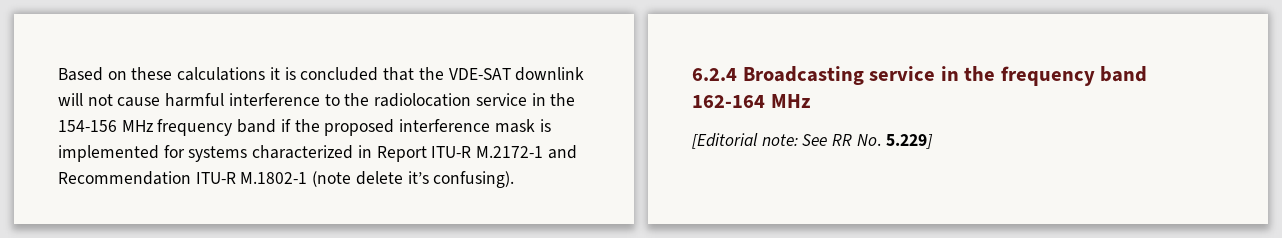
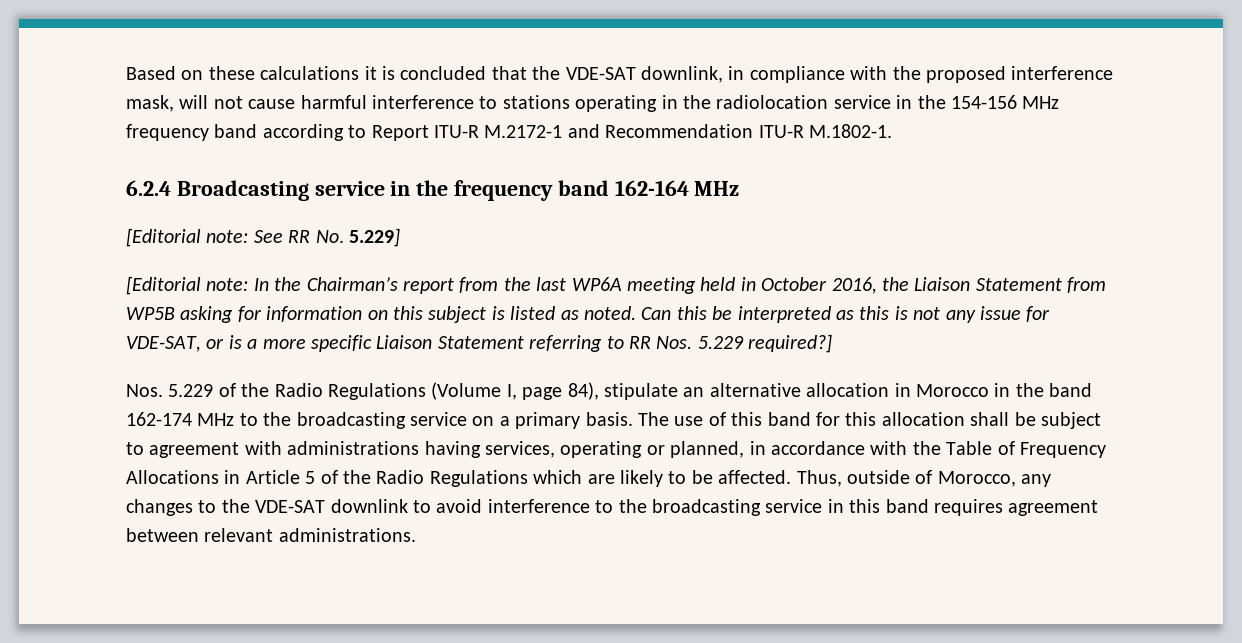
[515,67,585,81] downlink -> [640,66,1114,83] [126,95,174,112] downlink, in compliance with the proposed interference mask,
(340, 100) none -> [502,95,678,112] stations operating in
[280,119,551,136] [58,145,372,162] if the proposed interference mask is implemented for systems characterized in -> [262,124,367,141] according to
[240,171,515,188] M.1802-1 (note delete it’s confusing). -> [808,124,892,138] M.1802-1.
(933, 141) none -> [126,276,1107,295] [126,306,1051,323] [126,334,833,353] [126,382,1093,400] [126,412,1101,429] [126,441,1106,458] [126,470,1052,487] [126,499,1099,516] [126,528,416,542] // [Editorial note: In the Chairman’s report from the last WP6A meeting held in October 2016, the Liaison Statement from WP5B asking for information on this subject is listed as noted. Can this be interpreted as this is not any issue for VDE-SAT, or is a more specific Liaison Statement referring to RR Nos. 5.229 required?] // Nos. 5.229 of the Radio Regulations (Volume I, page 84), stipulate an alternative allocation in Morocco in the band 162-174 MHz to the broadcasting service on a primary basis. The use of this band for this allocation shall be subject to agreement with administrations having services, operating or planned, in accordance with the Table of Frequency Allocations in Article 5 of the Radio Regulations which are likely to be affected. Thus, outside of Morocco, any changes to the VDE-SAT downlink to avoid interference to the broadcasting service in this band requires agreement between relevant administrations.

